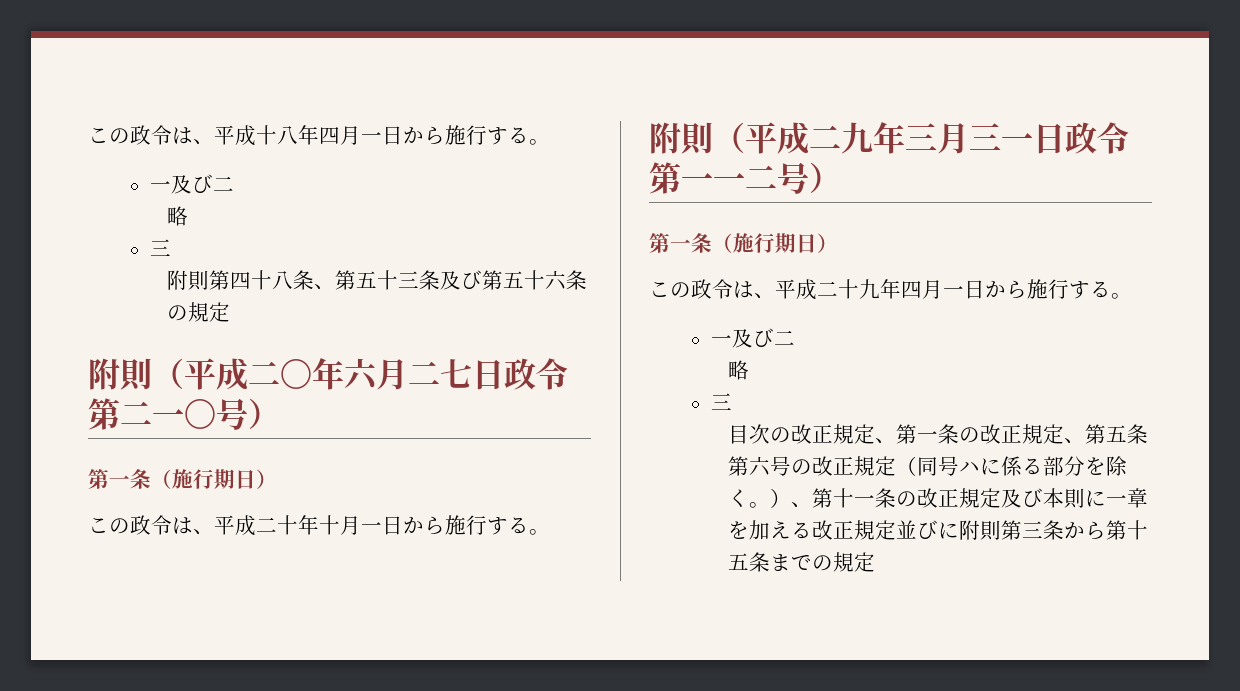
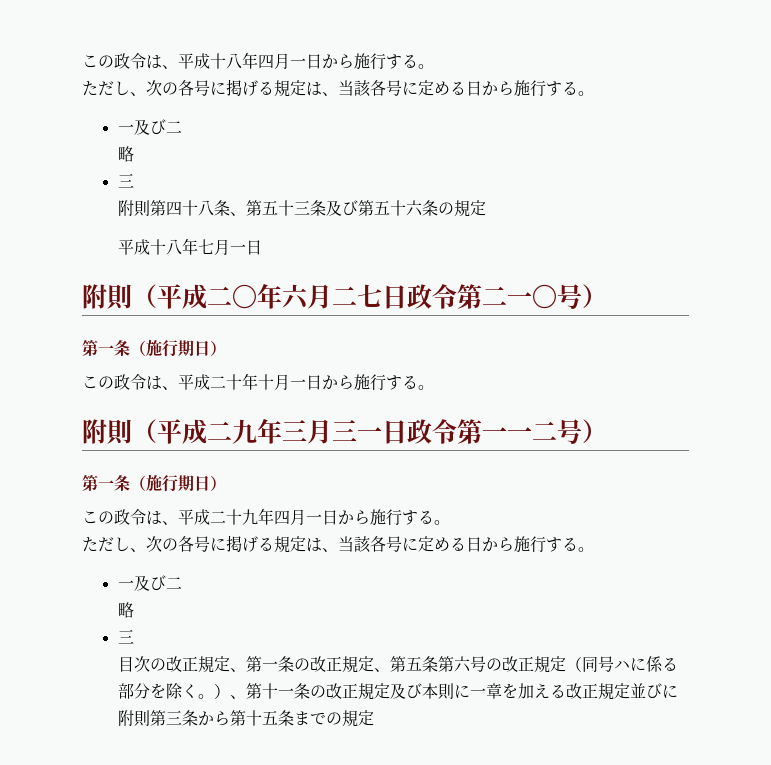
(550, 142) none -> [82,79,594,97] // ただし、次の各号に掲げる規定は、当該各号に定める日から施行する。
(230, 312) none -> [118,238,263,255] // 平成十八年七月一日
(1132, 296) none -> [82,535,594,553] // ただし、次の各号に掲げる規定は、当該各号に定める日から施行する。

